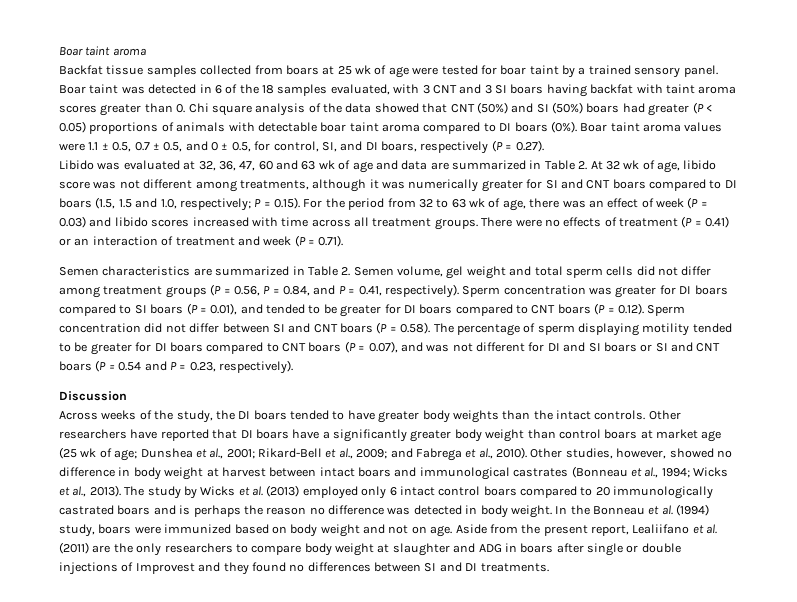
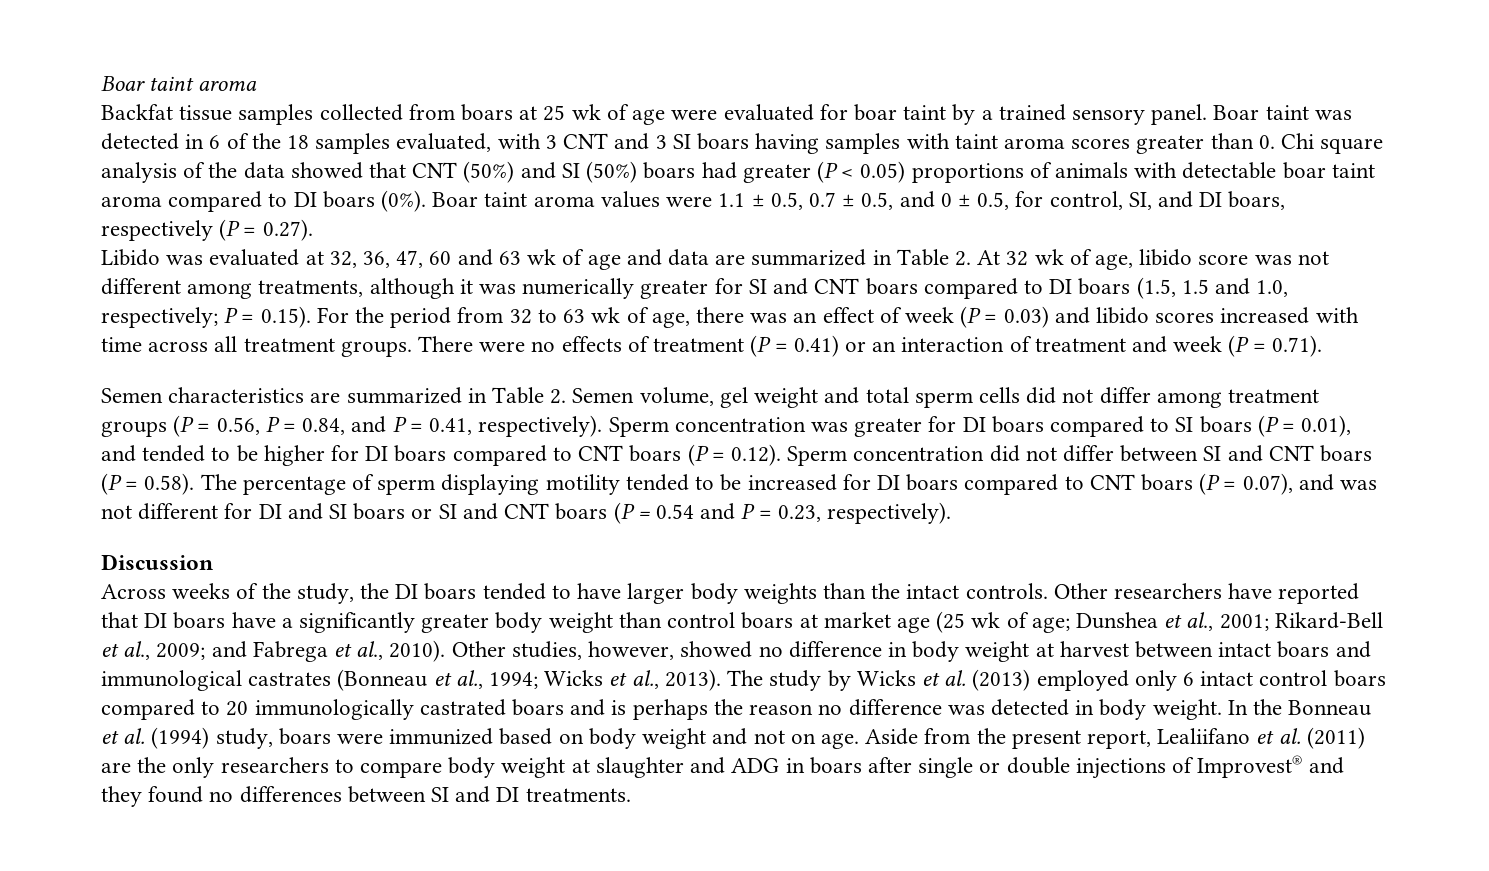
[441,65,478,75] tested -> [723,104,814,121] evaluated
[590,84,634,94] backfat -> [825,133,901,154] samples
[340,305,382,317] greater -> [263,445,325,466] higher
[90,343,132,355] greater -> [747,474,837,491] increased
[378,411,420,423] greater -> [627,583,685,604] larger
[135,563,195,574] Improvest -> [1197,755,1304,778] Improvest®

